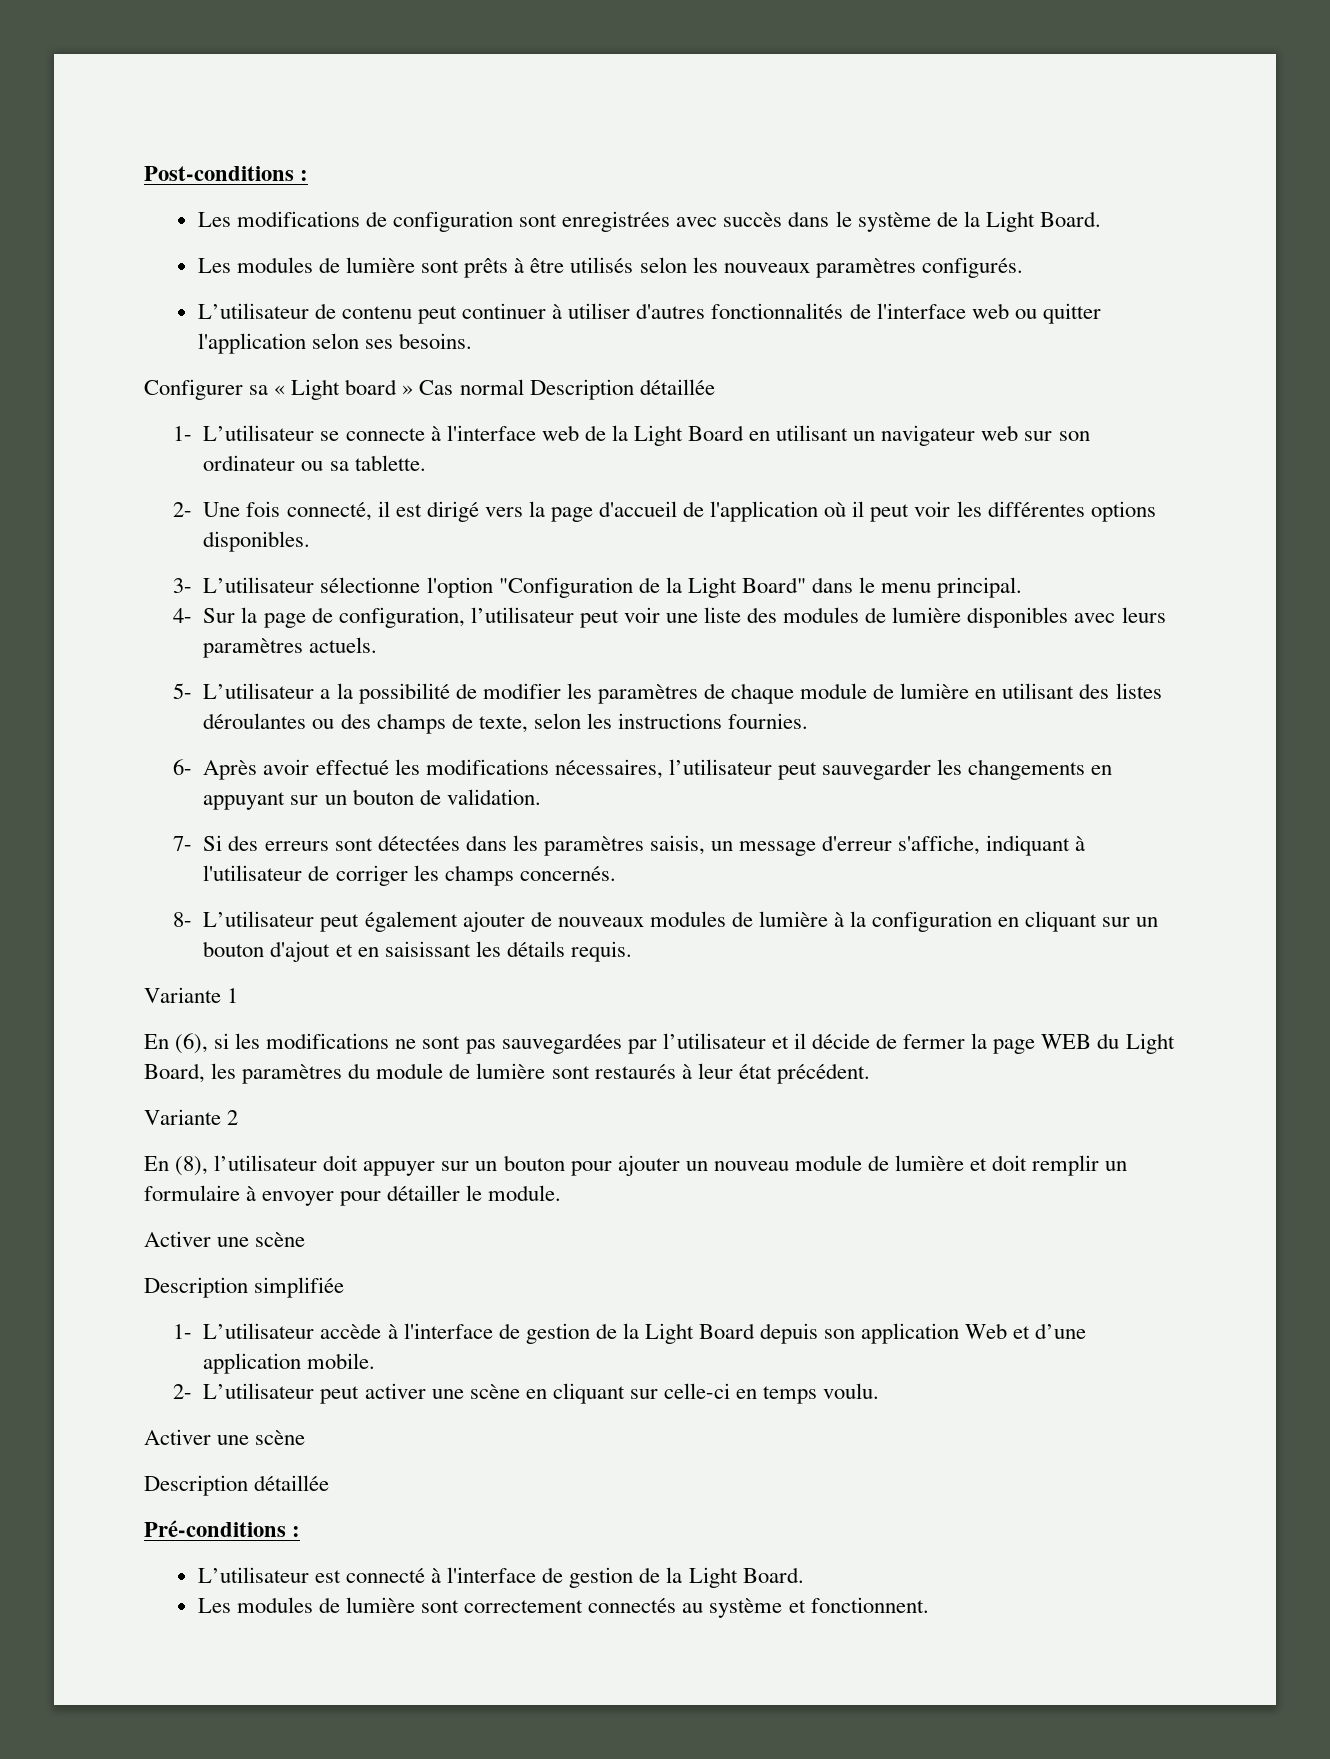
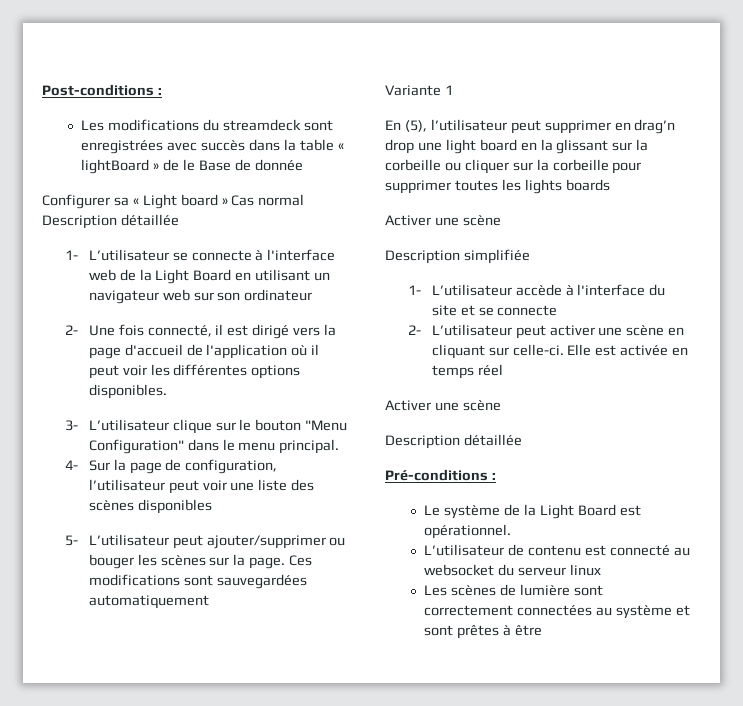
[366,211,514,232] de configuration -> [203,119,302,131] du streamdeck
[835,211,1101,232] [197,257,1023,278] [197,303,1101,324] [197,333,473,354] le système de la Light Board. // Les modules de lumière sont prêts à être utilisés selon les nouveaux paramètres configurés. // L’utilisateur de contenu peut continuer à utiliser d'autres fonctionnalités de l'interface web ou quitter l'application selon ses besoins. -> [283,139,344,151] [81,159,303,174] la table « lightBoard » de le Base de donnée
[301,455,426,471] ou sa tablette. -> (313, 295) none
[320,577,806,598] sélectionne l'option "Configuration de la Light Board" -> [172,419,348,434] [88,439,184,454] clique sur le bouton "Menu Configuration"
[783,607,1166,628] [203,637,378,658] [173,683,1162,704] [203,713,809,734] [173,759,1113,780] [203,789,541,810] [173,835,1086,856] [203,865,616,886] [173,911,1159,932] [203,941,632,962] [144,987,239,1003] [144,1033,1175,1054] [144,1063,870,1084] [144,1109,239,1125] [144,1155,1128,1176] [144,1185,562,1206] modules de lumière disponibles avec leurs paramètres actuels. // 5- L’utilisateur a la possibilité de modifier les paramètres de chaque module de lumière en utilisant des listes déroulantes ou des champs de texte, selon les instructions fournies. // 6- Après avoir effectué les modifications nécessaires, l’utilisateur peut sauvegarder les changements en appuyant sur un bouton de validation. // 7- Si des erreurs sont détectées dans les paramètres saisis, un message d'erreur s'affiche, indiquant à l'utilisateur de corriger les champs concernés. // 8- L’utilisateur peut également ajouter de nouveaux modules de lumière à la configuration en cliquant sur un bouton d'ajout et en saisissant les détails requis. // Variante 1 // En (6), si les modifications ne sont pas sauvegardées par l’utilisateur et il décide de fermer la page WEB du Light Board, les paramètres du module de lumière sont restaurés à leur état précédent. // Variante 2 // En (8), l’utilisateur doit appuyer sur un bouton pour ajouter un nouveau module de lumière et doit remplir un formulaire à envoyer pour détailler le module. -> [88,499,212,514] [65,534,346,549] [88,554,313,569] [88,574,307,589] [88,595,209,609] [385,85,453,96] [385,119,676,134] [385,139,649,154] [385,159,642,174] [385,179,610,194] scènes disponibles // 5- L’utilisateur peut ajouter/supprimer ou bouger les scènes sur la page. Ces modifications sont sauvegardées automatiquement // Variante 1 // En (5), l’utilisateur peut supprimer en drag’n drop une light board en la glissant sur la corbeille ou cliquer sur la corbeille pour supprimer toutes les lights boards
[498,1323,1087,1344] [203,1353,376,1374] de gestion de la Light Board depuis son application Web et d’une application mobile. -> [649,284,666,296] [431,305,558,316] du site et se connecte
[663,1383,730,1399] celle-ci -> [512,344,669,356] celle-ci. Elle est activée
[823,1383,880,1399] voulu. -> [477,364,503,376] réel
[197,1567,804,1588] [197,1597,313,1613] L’utilisateur est connecté à l'interface de gestion de la Light Board. // Les modules -> [424,504,641,519] [424,524,512,539] [424,544,690,556] [424,564,602,576] [424,585,497,596] Le système de la Light Board est opérationnel. // L’utilisateur de contenu est connecté au websocket du serveur linux // Les scènes
[588,1598,677,1613] connectés -> [517,605,593,616] connectées
[810,1597,929,1613] fonctionnent. -> [424,625,543,639] sont prêtes à être

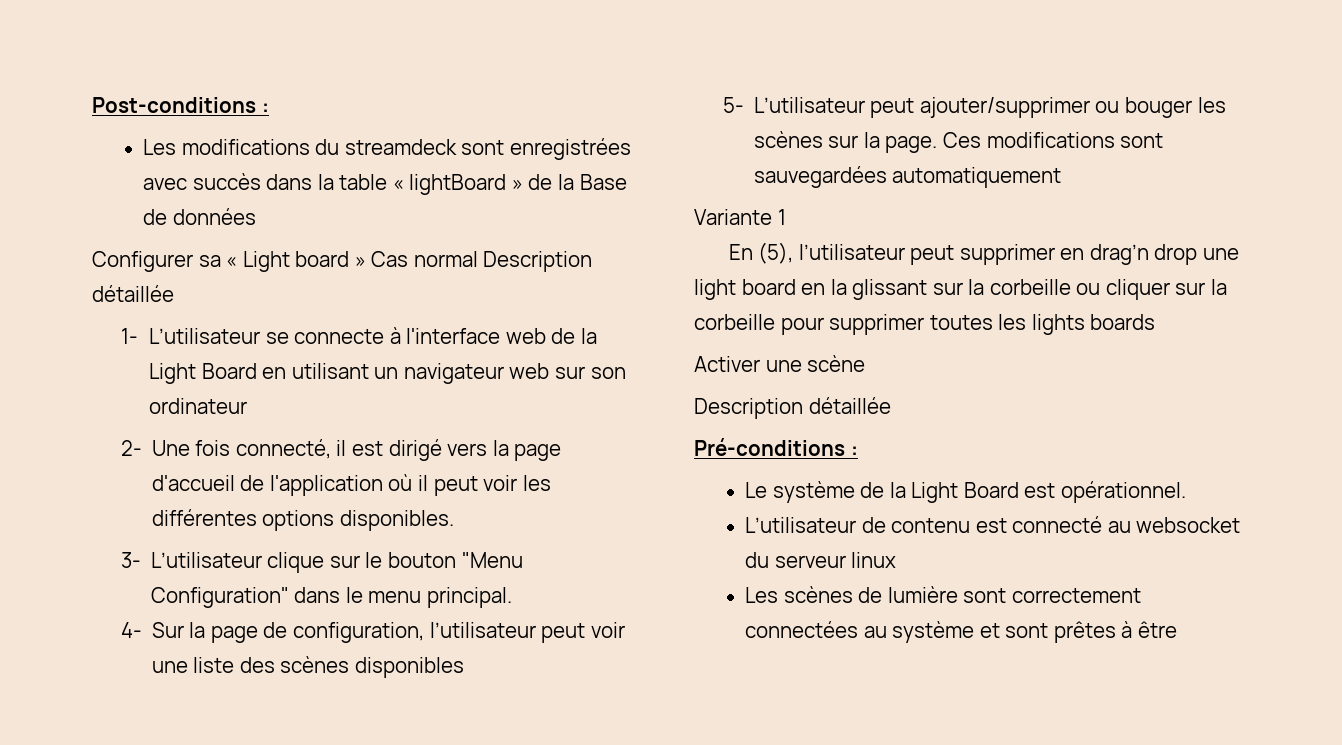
[183,159,196,171] le -> [557,174,574,190] la
[254,159,303,171] donnée -> [172,208,256,225] données
[385,249,530,264] [408,284,666,296] [431,305,558,316] [408,324,685,339] [431,344,689,359] [431,364,503,379] [385,400,501,411] // Description simplifiée // 1- L’utilisateur accède à l'interface du site et se connecte // 2- L’utilisateur peut activer une scène en cliquant sur celle-ci. Elle est activée en temps réel // Activer une scène -> (866, 363) none

